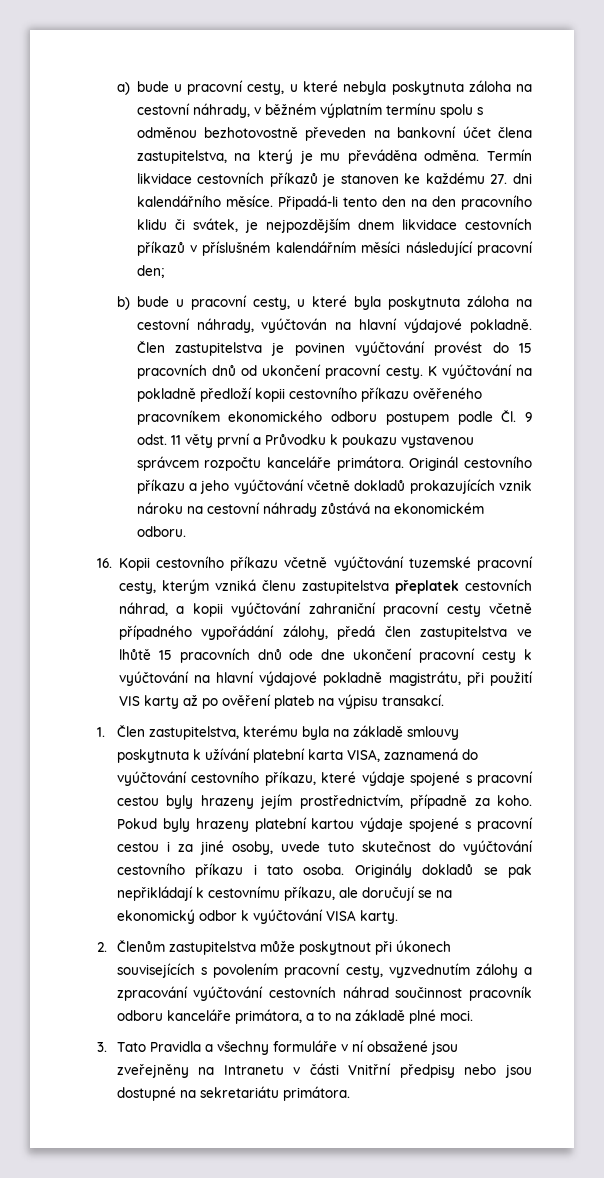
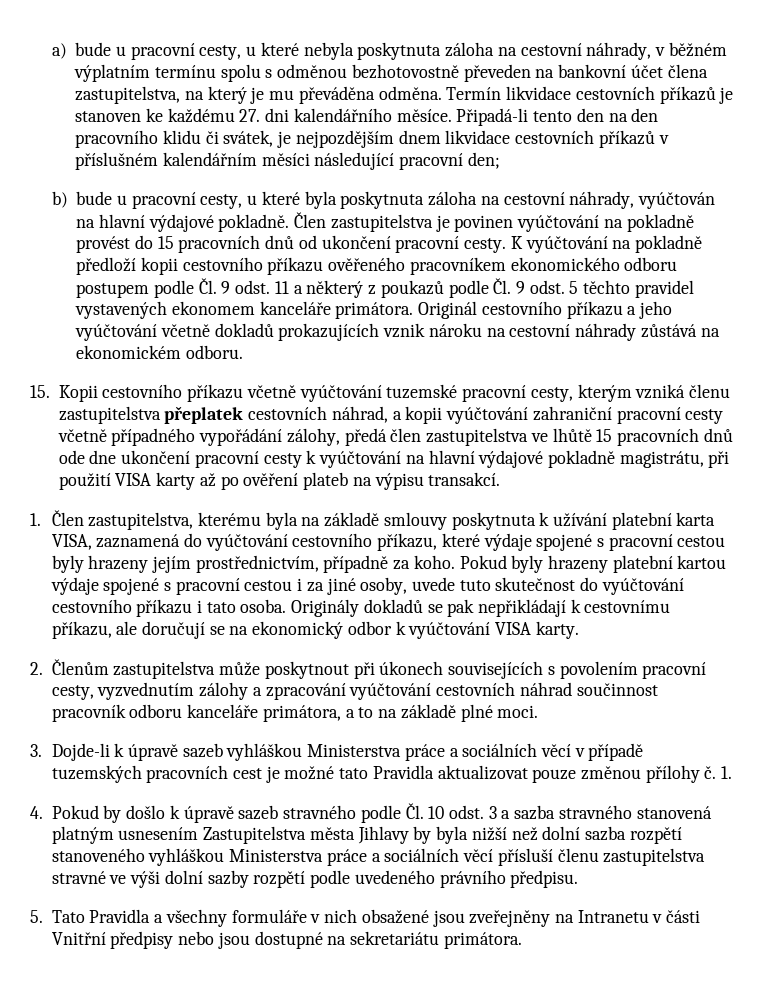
(426, 348) none -> [603,214,694,232] na pokladně
[184,433,474,448] [136,456,262,471] věty první a Průvodku k poukazu vystavenou správcem rozpočtu -> [293,278,694,298] [75,301,255,319] a některý z poukazů podle Čl. 9 odst. 5 těchto pravidel vystavených ekonomem
[97,558,112,568] 16. -> [30,385,50,398] 15.
[118,696,140,706] VIS -> [115,473,152,486] VISA
(107, 1047) none -> [51,743,644,761] [51,765,733,783] [30,803,712,823] [51,826,682,844] [51,848,706,866] [51,870,579,888] [30,910,43,923] Dojde-li k úpravě sazeb vyhláškou Ministerstva práce a sociálních věcí v případě tuzemských pracovních cest je možné tato Pravidla aktualizovat pouze změnou přílohy č. 1. // 4. Pokud by došlo k úpravě sazeb stravného podle Čl. 10 odst. 3 a sazba stravného stanovená platným usnesením Zastupitelstva města Jihlavy by byla nižší než dolní sazba rozpětí stanoveného vyhláškou Ministerstva práce a sociálních věcí přísluší členu zastupitelstva stravné ve výši dolní sazby rozpětí podle uvedeného právního předpisu. // 5.
[351,1040,364,1052] ní -> [324,909,358,923] nich

